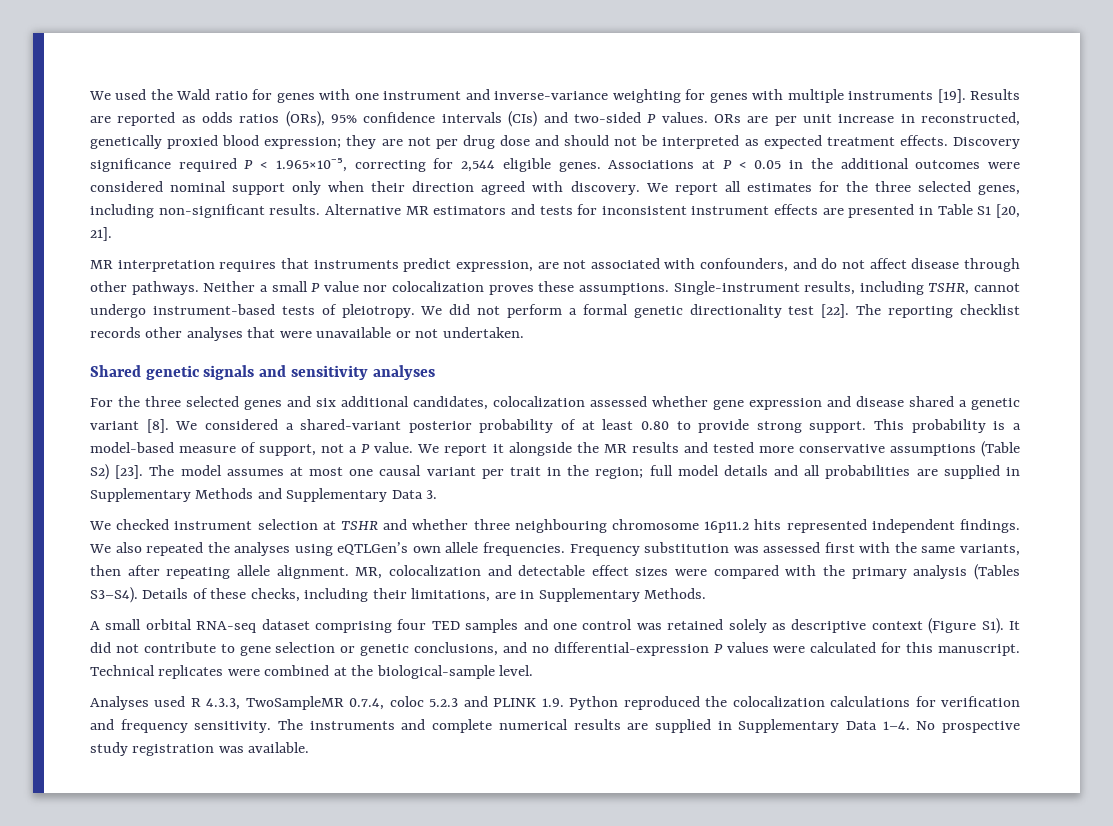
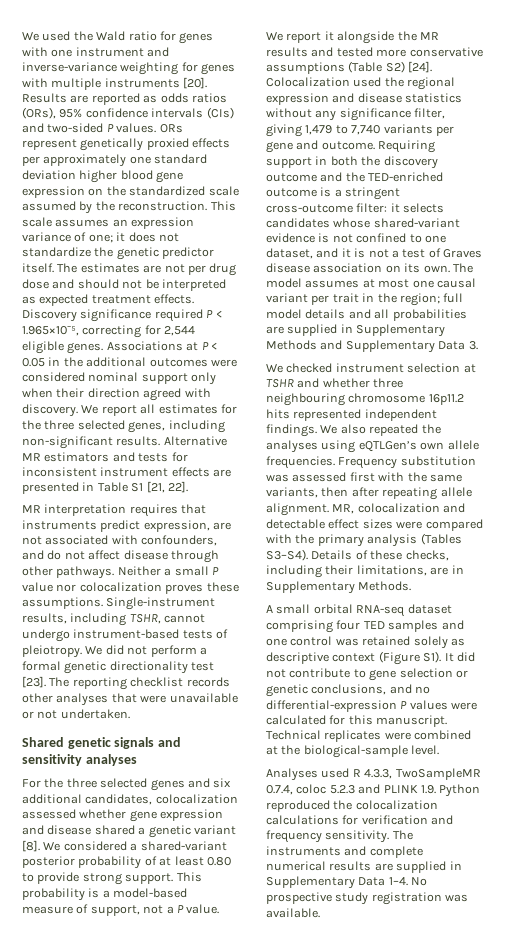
[937,89,966,103] [19]. -> [183,77,208,89] [20].
[747,112,1021,126] [90,135,377,149] are per unit increase in reconstructed, genetically proxied blood expression; they -> [22,138,231,151] [22,154,208,167] [22,170,184,183] [22,186,239,198] [22,201,236,214] [22,217,195,229] [22,232,179,243] [22,247,215,260] [22,263,140,273] represent genetically proxied effects per approximately one standard deviation higher blood gene expression on the standardized scale assumed by the reconstruction. This scale assumes an expression variance of one; it does not standardize the genetic predictor itself. The estimates
[995,204,1020,218] [90,227,112,241] [20, 21]. -> [146,481,188,493] [21, 22].
[821,304,850,318] [22]. -> [22,676,46,688] [23].
[115,465,144,479] [23]. -> [408,61,433,73] [266,77,456,90] [266,93,463,105] [266,108,446,121] [266,124,454,137] [266,140,436,153] [266,156,438,169] [266,172,444,182] [266,187,401,200] [266,203,445,213] [266,218,460,228] [266,233,446,243] [266,248,482,259] [266,263,450,273] [24]. Colocalization used the regional expression and disease statistics without any significance filter, giving 1,479 to 7,740 variants per gene and outcome. Requiring support in both the discovery outcome and the TED-enriched outcome is a stringent cross-outcome filter: it selects candidates whose shared-variant evidence is not confined to one dataset, and it is not a test of Graves disease association on its own.

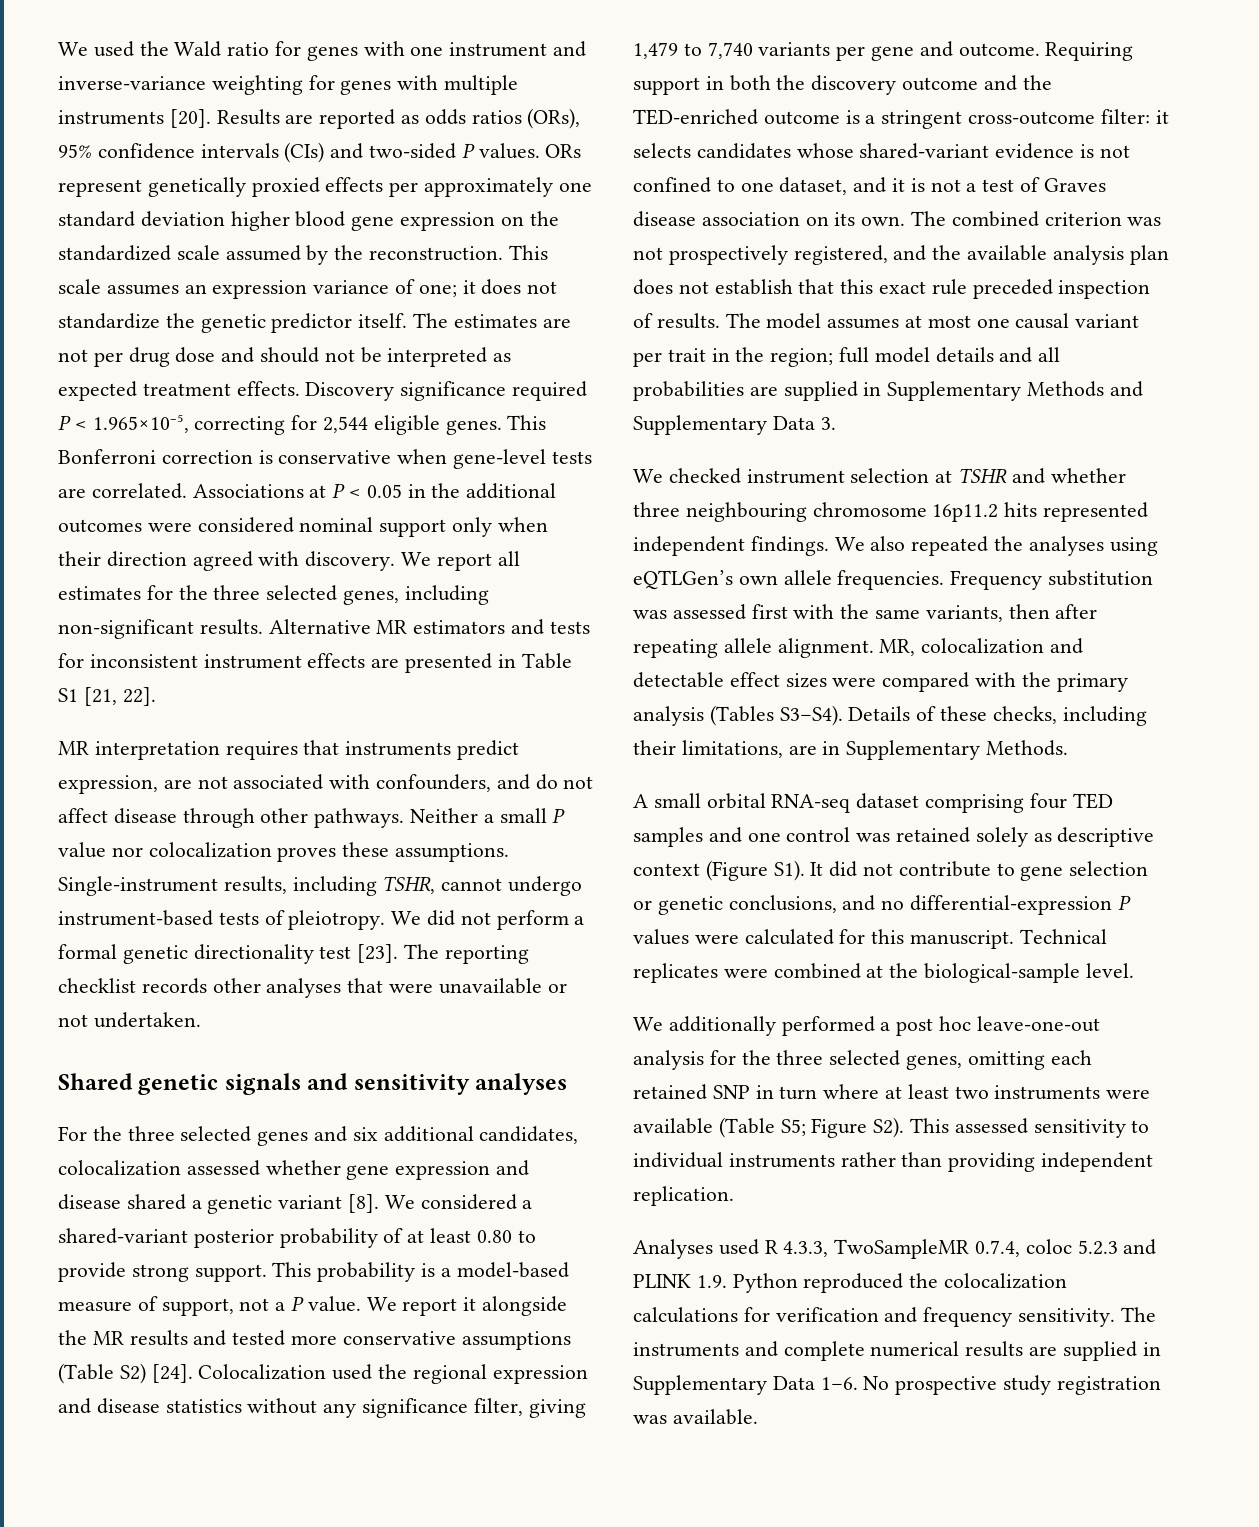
(104, 348) none -> [507,415,547,430] [58,449,592,469] [58,483,187,499] This Bonferroni correction is conservative when gene-level tests are correlated.
(473, 268) none -> [951,211,1162,227] [633,245,1169,265] [633,279,1151,299] [633,313,761,329] combined criterion was not prospectively registered, and the available analysis plan does not establish that this exact rule preceded inspection of results. The
(440, 750) none -> [633,1016,1100,1036] [633,1050,1092,1070] [633,1084,1151,1100] [633,1117,1150,1138] [633,1152,1154,1172] [633,1186,734,1206] // We additionally performed a post hoc leave-one-out analysis for the three selected genes, omitting each retained SNP in turn where at least two instruments were available (Table S5; Figure S2). This assessed sensitivity to individual instruments rather than providing independent replication.
[388,877,408,886] 1–4. -> [820,1377,858,1390] 1–6.

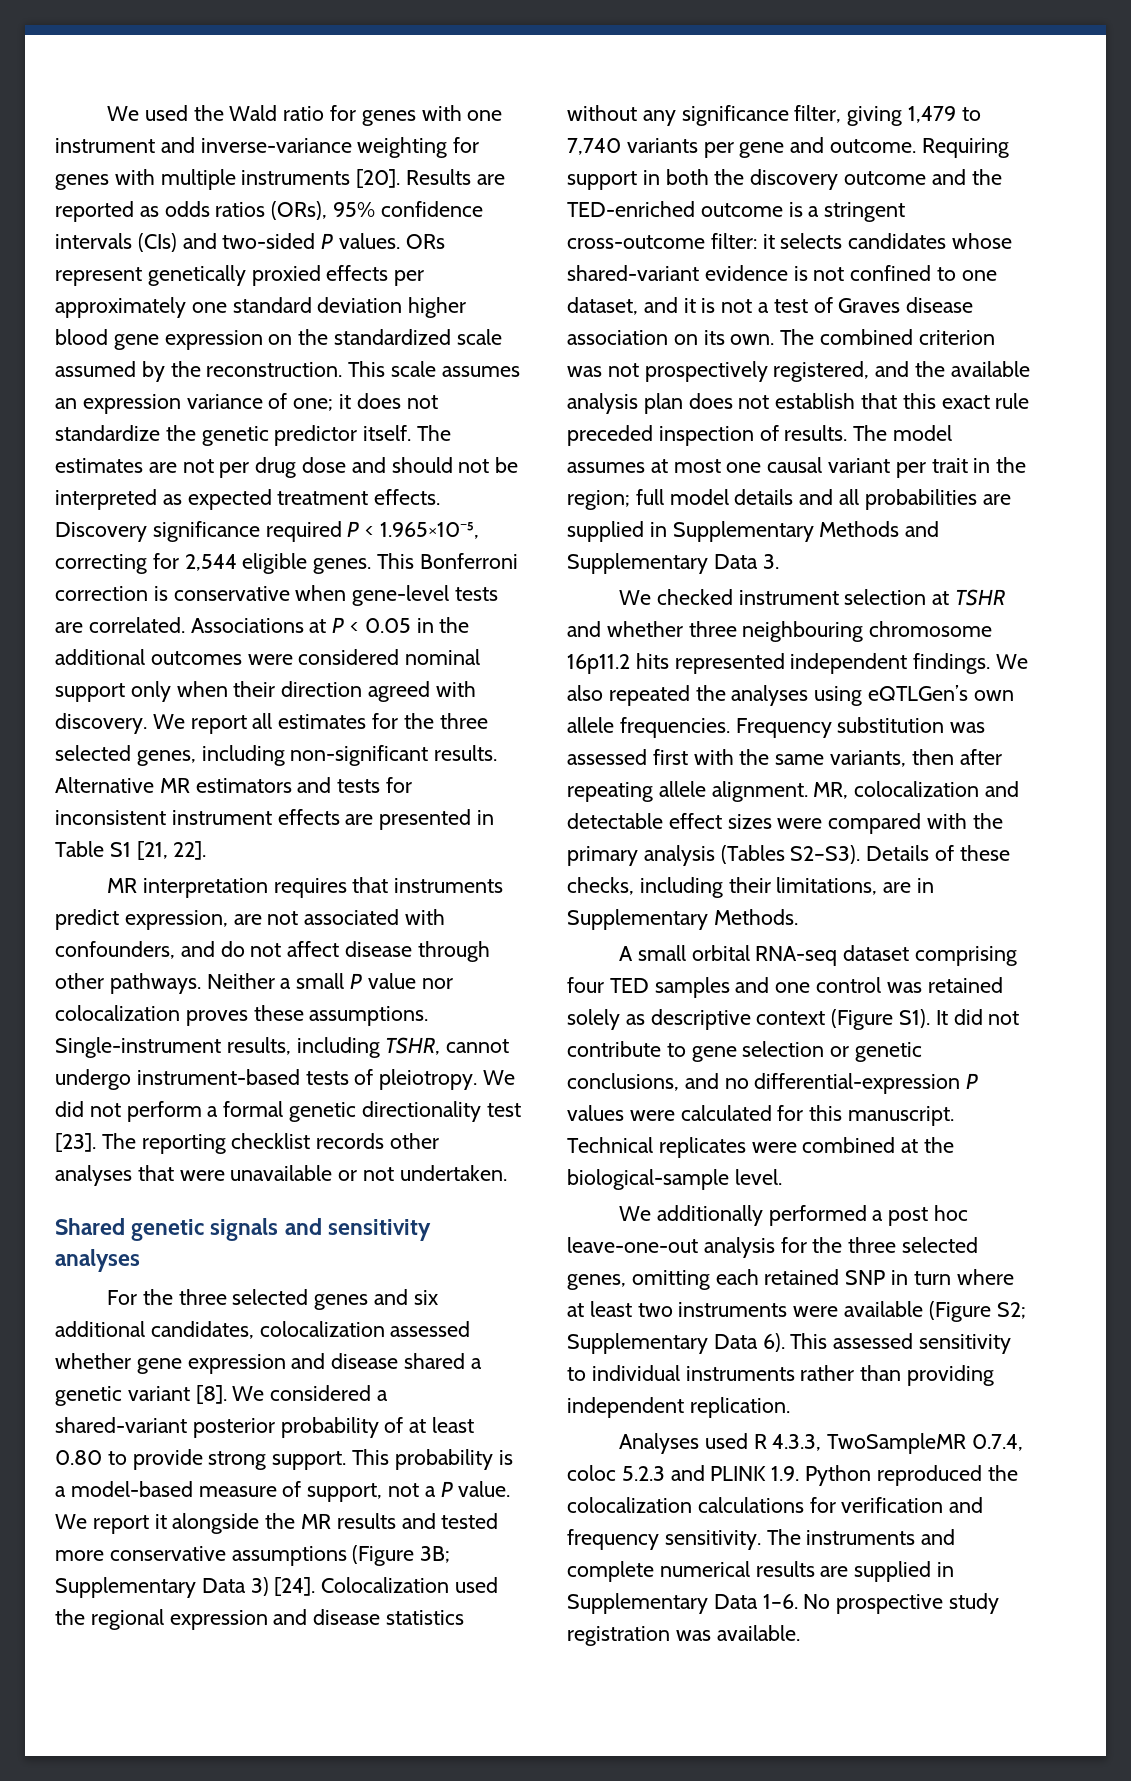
[58,1363,146,1384] (Table S2) -> [352,1545,451,1566] [55,1577,269,1598] (Figure 3B; Supplementary Data 3)
[779,705,843,726] S3–S4). -> [790,845,861,864] S2–S3).
[718,1117,905,1138] (Table S5; Figure S2). -> [928,1301,1026,1322] [567,1333,785,1354] (Figure S2; Supplementary Data 6).

